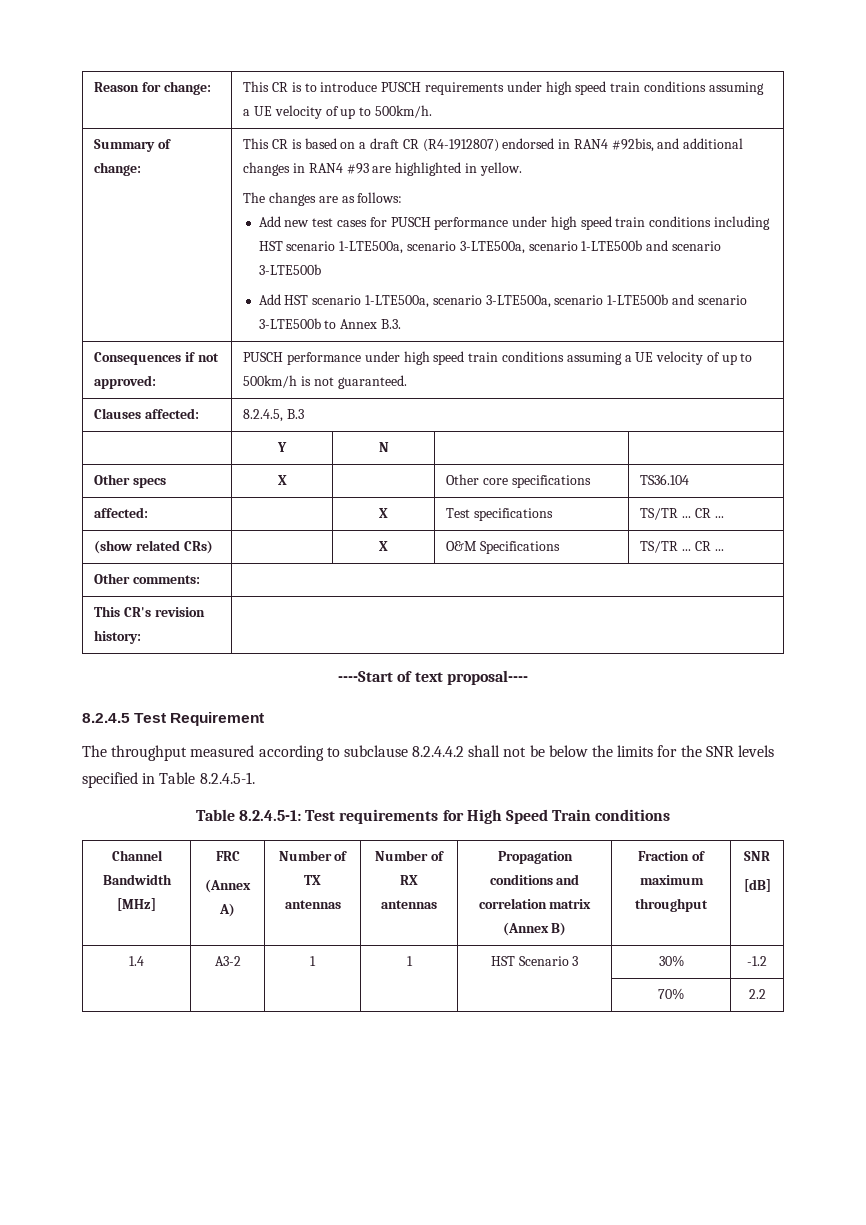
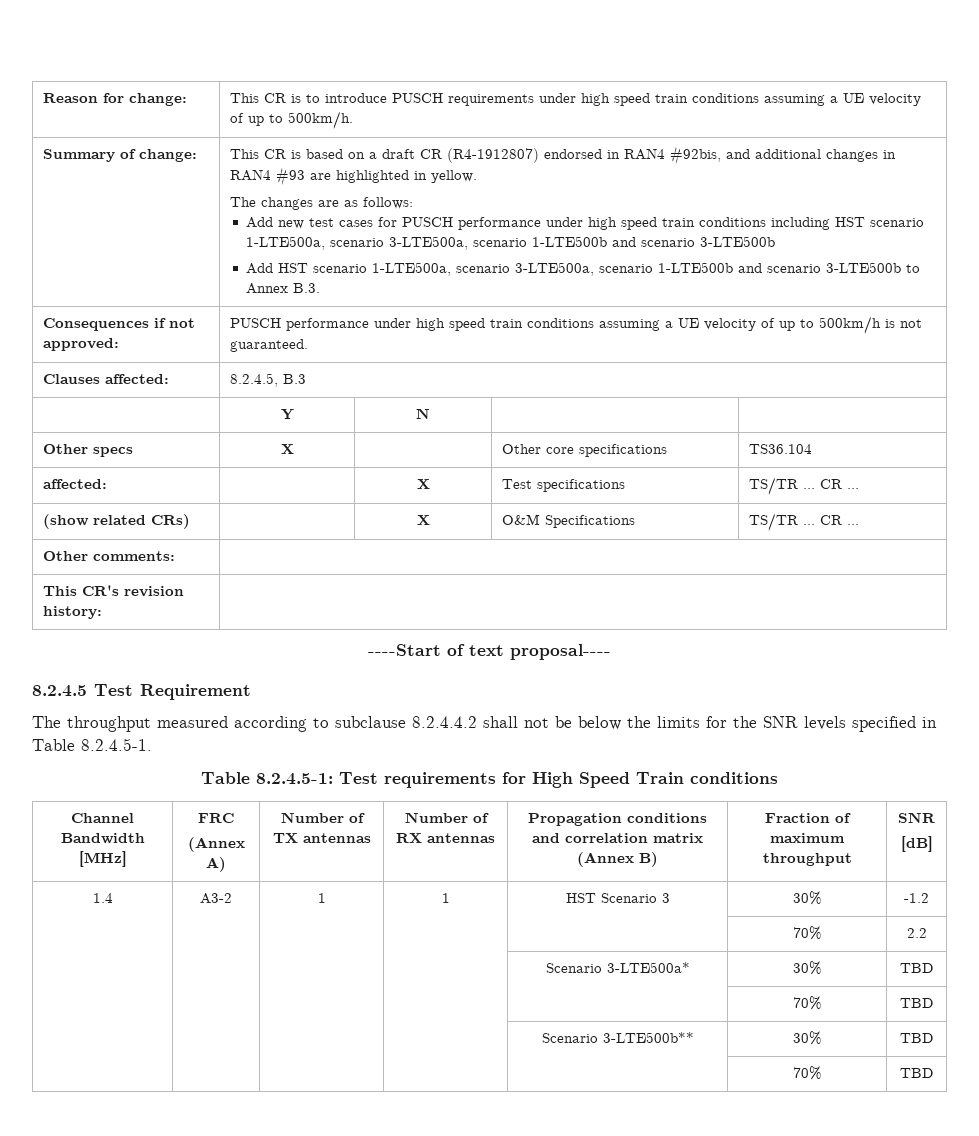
(766, 994) none -> [545,962,690,973] [792,961,822,975] [900,963,933,973] [792,996,822,1010] [900,998,933,1008] [541,1032,694,1043] [792,1031,822,1045] [900,1033,933,1043] [792,1066,822,1080] [900,1068,933,1078] // | | | | Scenario 3-LTE500a* | 30% | TBD // | | | | | 70% | TBD // | | | | Scenario 3-LTE500b** | 30% | TBD // | | | | | 70% | TBD

